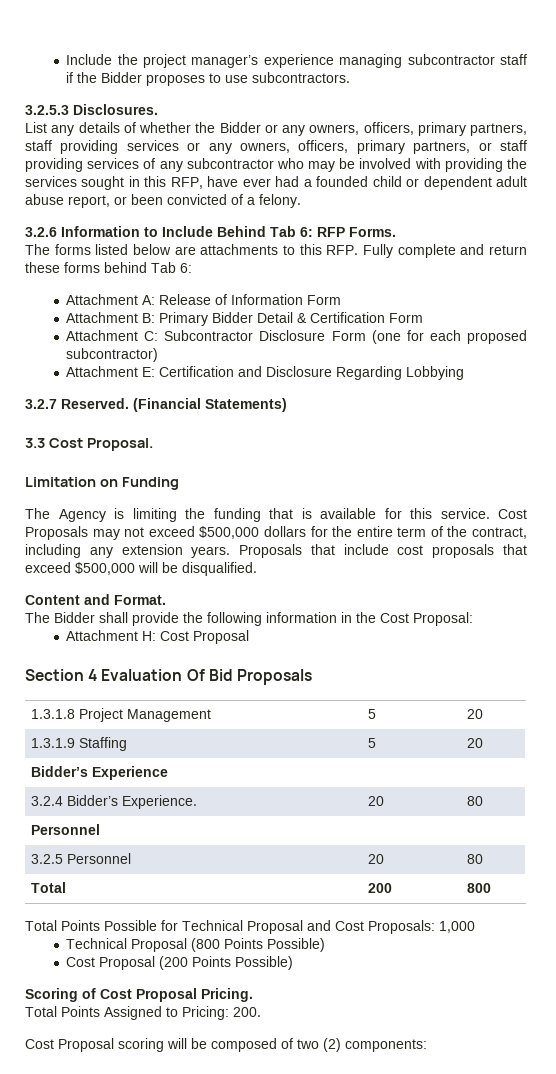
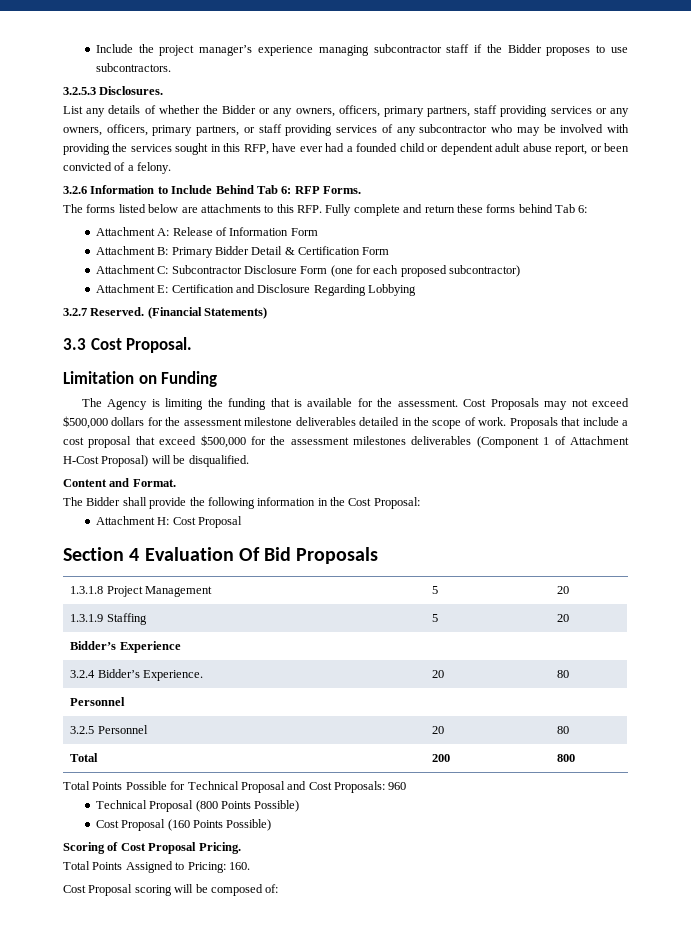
[410,508,490,519] this service. -> [377,398,458,407] the assessment.
[356,526,527,539] [25,544,527,558] [25,562,135,575] entire term of the contract, including any extension years. Proposals that include cost proposals that exceed $500,000 -> [183,417,628,429] [63,435,629,448] [63,455,149,467] assessment milestone deliverables detailed in the scope of work. Proposals that include a cost proposal that exceed $500,000 for the assessment milestones deliverables (Component 1 of Attachment H-Cost Proposal)
[439,921,475,933] 1,000 -> [388,782,407,790] 960
[159,956,189,970] (200 -> [167,819,190,831] (160
[233,1007,261,1017] 200. -> [228,862,250,870] 160.
[281,1038,427,1052] of two (2) components: -> [265,884,279,893] of:

